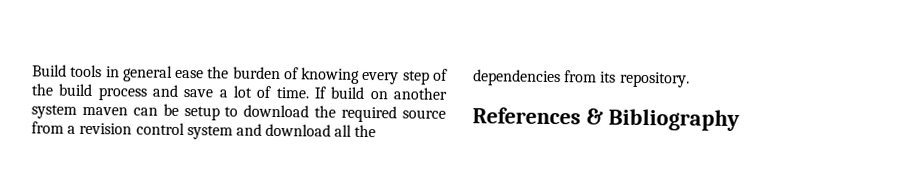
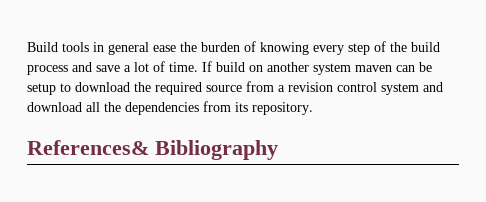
[472,107,603,125] References & -> [27,140,149,155] References&

